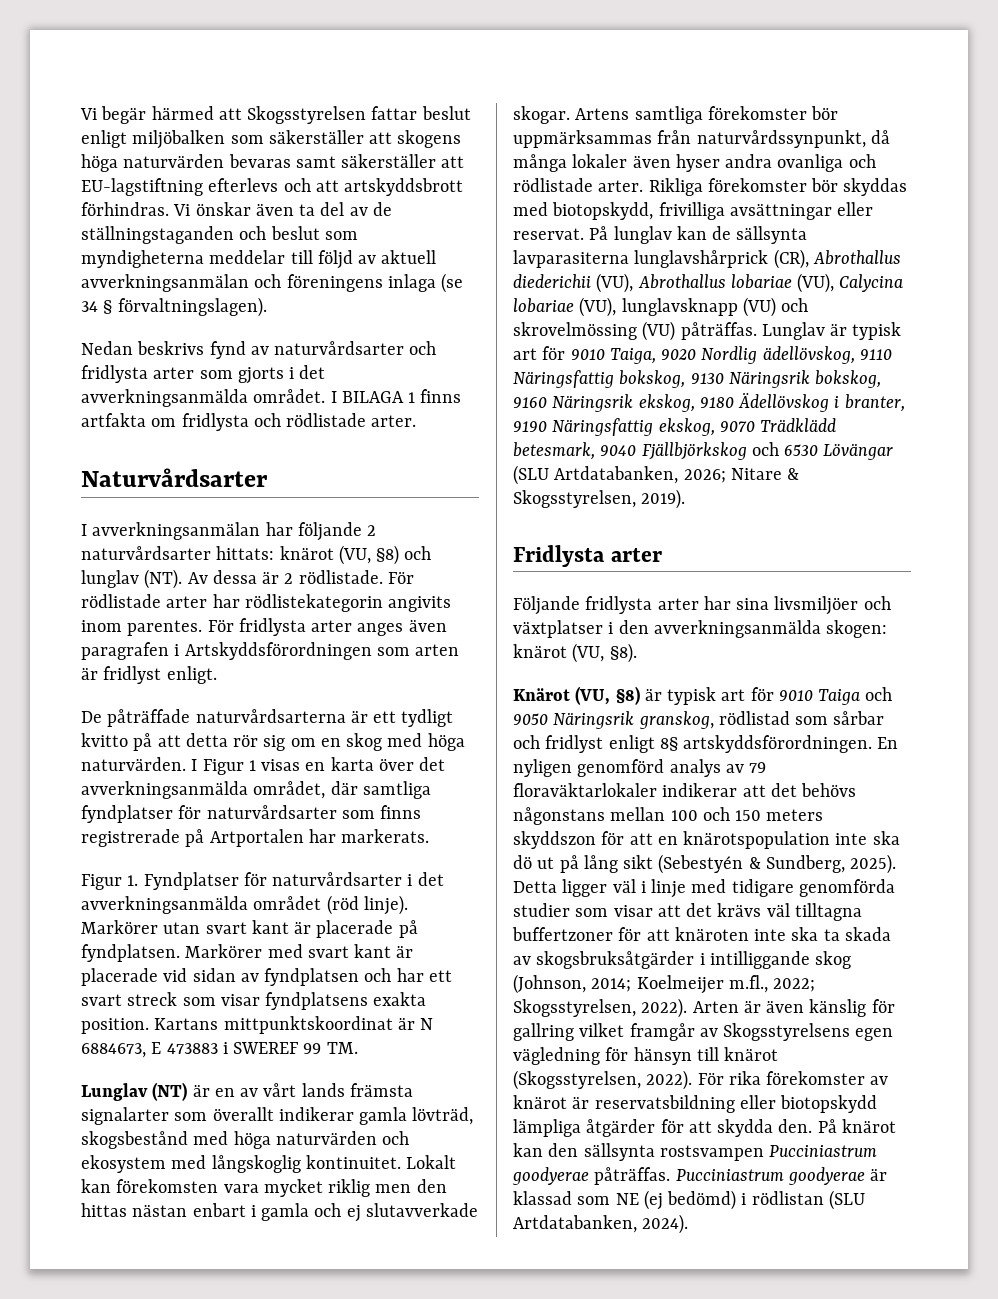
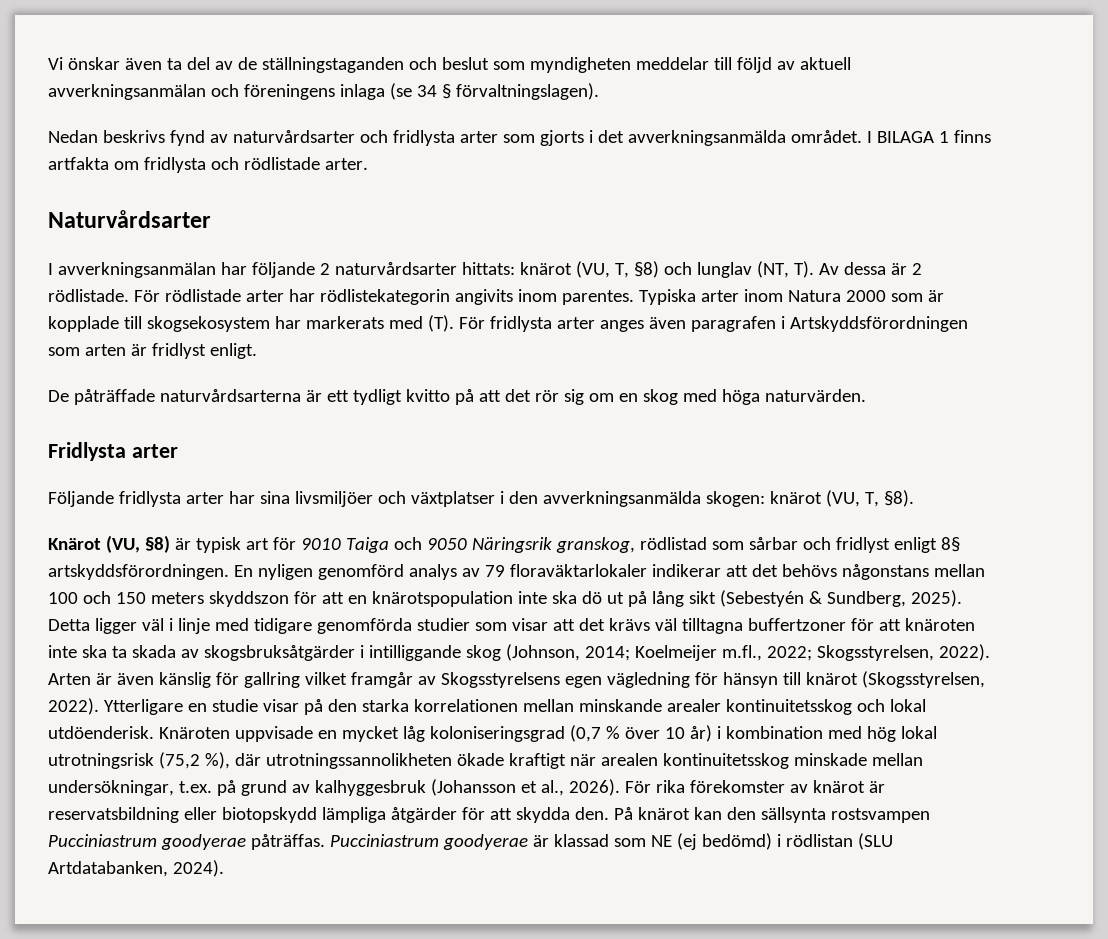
[80,106,471,124] [81,130,462,149] [81,154,465,172] [81,178,464,196] [81,202,191,216] Vi begär härmed att Skogsstyrelsen fattar beslut enligt miljöbalken som säkerställer att skogens höga naturvärden bevaras samt säkerställer att EU-lagstiftning efterlevs och att artskyddsbrott förhindras. Vi -> [48,57,63,70] Vi
[81,250,204,268] myndigheterna -> [529,57,631,73] myndigheten
(371, 555) none -> [614,263,629,278] T,
[144,569,183,589] (NT). -> [756,261,814,278] (NT, T).
(203, 628) none -> [638,289,944,305] [48,315,454,332] Typiska arter inom Natura 2000 som är kopplade till skogsekosystem har markerats med (T).
[185,733,228,747] detta -> [504,389,531,402] det
[191,757,446,775] [81,781,431,799] [81,805,422,823] [81,829,430,847] [81,872,444,890] [81,895,408,915] [81,920,418,938] [81,944,414,962] [81,968,452,986] [81,992,427,1010] [81,1016,434,1034] [81,1042,358,1058] [81,1082,413,1101] [81,1107,474,1125] [81,1131,410,1149] [81,1155,457,1173] [81,1179,447,1197] [81,1203,478,1222] [513,106,839,124] [513,130,890,148] [513,154,876,172] [513,178,908,196] [513,202,874,220] [513,226,808,244] [513,249,901,269] [513,273,904,293] [513,297,809,317] [513,321,902,341] [513,346,892,364] [513,370,882,388] [513,392,905,412] [513,418,837,436] [513,442,894,460] [513,465,800,485] [513,489,686,509] I Figur 1 visas en karta över det avverkningsanmälda området, där samtliga fyndplatser för naturvårdsarter som finns registrerade på Artportalen har markerats. // Figur 1. Fyndplatser för naturvårdsarter i det avverkningsanmälda området (röd linje). Markörer utan svart kant är placerade på fyndplatsen. Markörer med svart kant är placerade vid sidan av fyndplatsen och har ett svart streck som visar fyndplatsens exakta position. Kartans mittpunktskoordinat är N 6884673, E 473883 i SWEREF 99 TM. // Lunglav (NT) är en av vårt lands främsta signalarter som överallt indikerar gamla lövträd, skogsbestånd med höga naturvärden och ekosystem med långskoglig kontinuitet. Lokalt kan förekomsten vara mycket riklig men den hittas nästan enbart i gamla och ej slutavverkade skogar. Artens samtliga förekomster bör uppmärksammas från naturvårdssynpunkt, då många lokaler även hyser andra ovanliga och rödlistade arter. Rikliga förekomster bör skyddas med biotopskydd, frivilliga avsättningar eller reservat. På lunglav kan de sällsynta lavparasiterna lunglavshårprick (CR), Abrothallus diederichii (VU), Abrothallus lobariae (VU), Calycina lobariae (VU), lunglavsknapp (VU) och skrovelmössing (VU) påträffas. Lunglav är typisk art för 9010 Taiga, 9020 Nordlig ädellövskog, 9110 Näringsfattig bokskog, 9130 Näringsrik bokskog, 9160 Näringsrik ekskog, 9180 Ädellövskog i branter, 9190 Näringsfattig ekskog, 9070 Trädklädd betesmark, 9040 Fjällbjörkskog och 6530 Lövängar (SLU Artdatabanken, 2026; Nitare & Skogsstyrelsen, 2019). -> (866, 395) none
(605, 653) none -> [864,492,879,507] T,
(693, 1080) none -> [103,699,926,715] [48,725,937,742] [48,752,923,769] [48,779,620,796] Ytterligare en studie visar på den starka korrelationen mellan minskande arealer kontinuitetsskog och lokal utdöenderisk. Knäroten uppvisade en mycket låg koloniseringsgrad (0,7 % över 10 år) i kombination med hög lokal utrotningsrisk (75,2 %), där utrotningssannolikheten ökade kraftigt när arealen kontinuitetsskog minskade mellan undersökningar, t.ex. på grund av kalhyggesbruk (Johansson et al., 2026).

